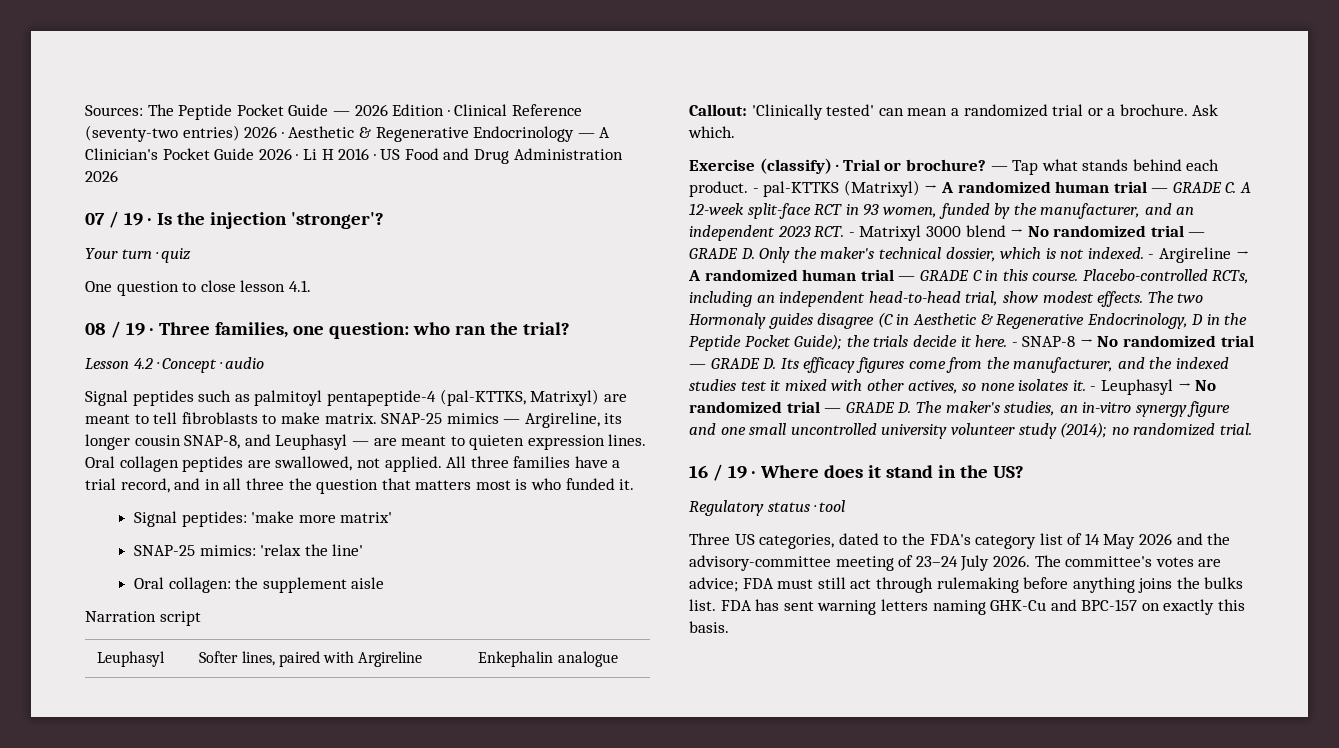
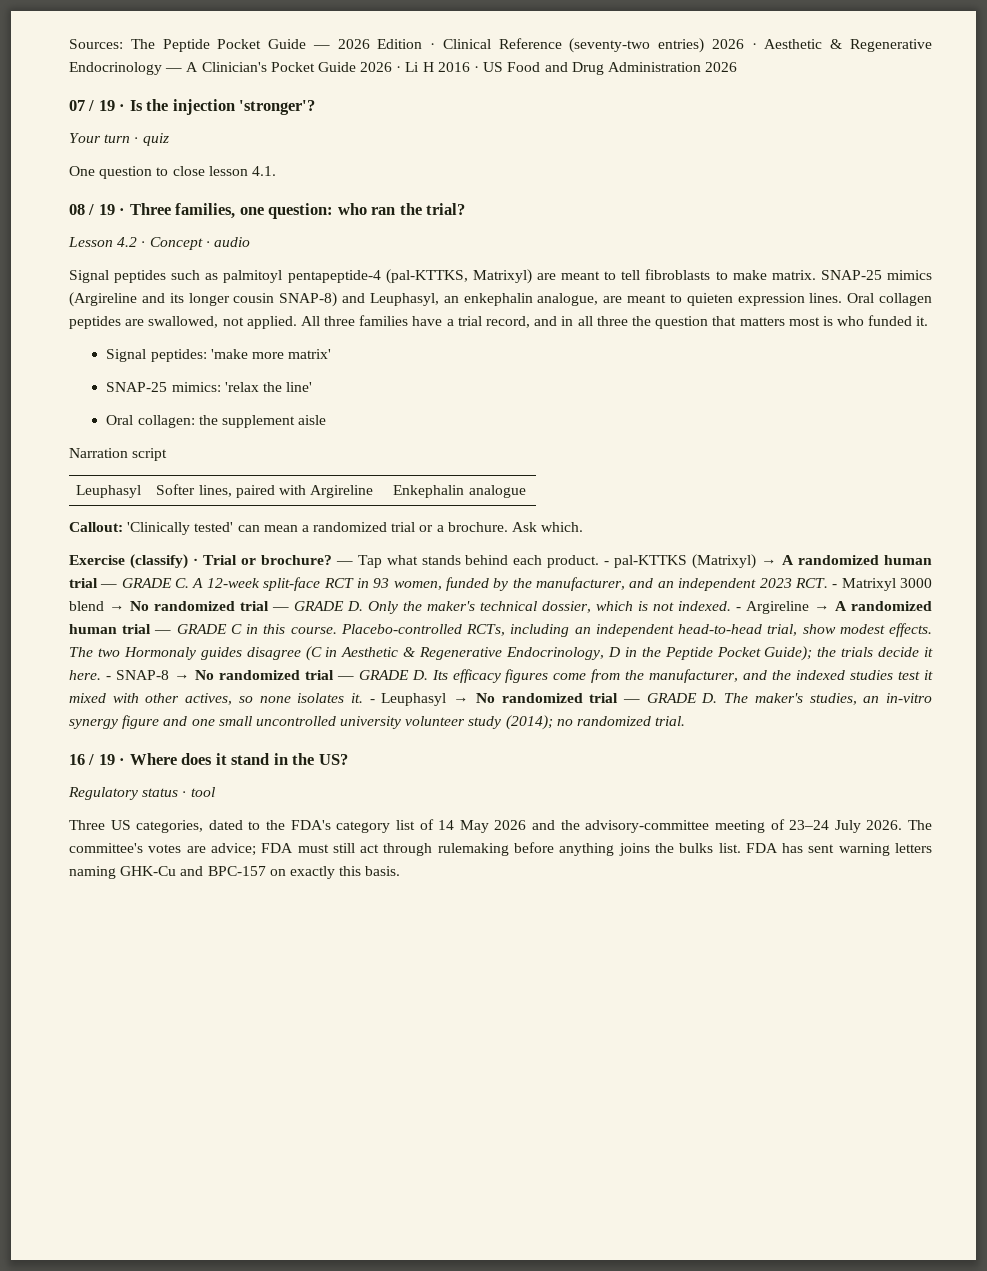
[503,412,600,428] — Argireline, -> [69,292,165,307] (Argireline and
[184,434,369,450] SNAP-8, and Leuphasyl — -> [279,292,599,307] SNAP-8) and Leuphasyl, an enkephalin analogue,

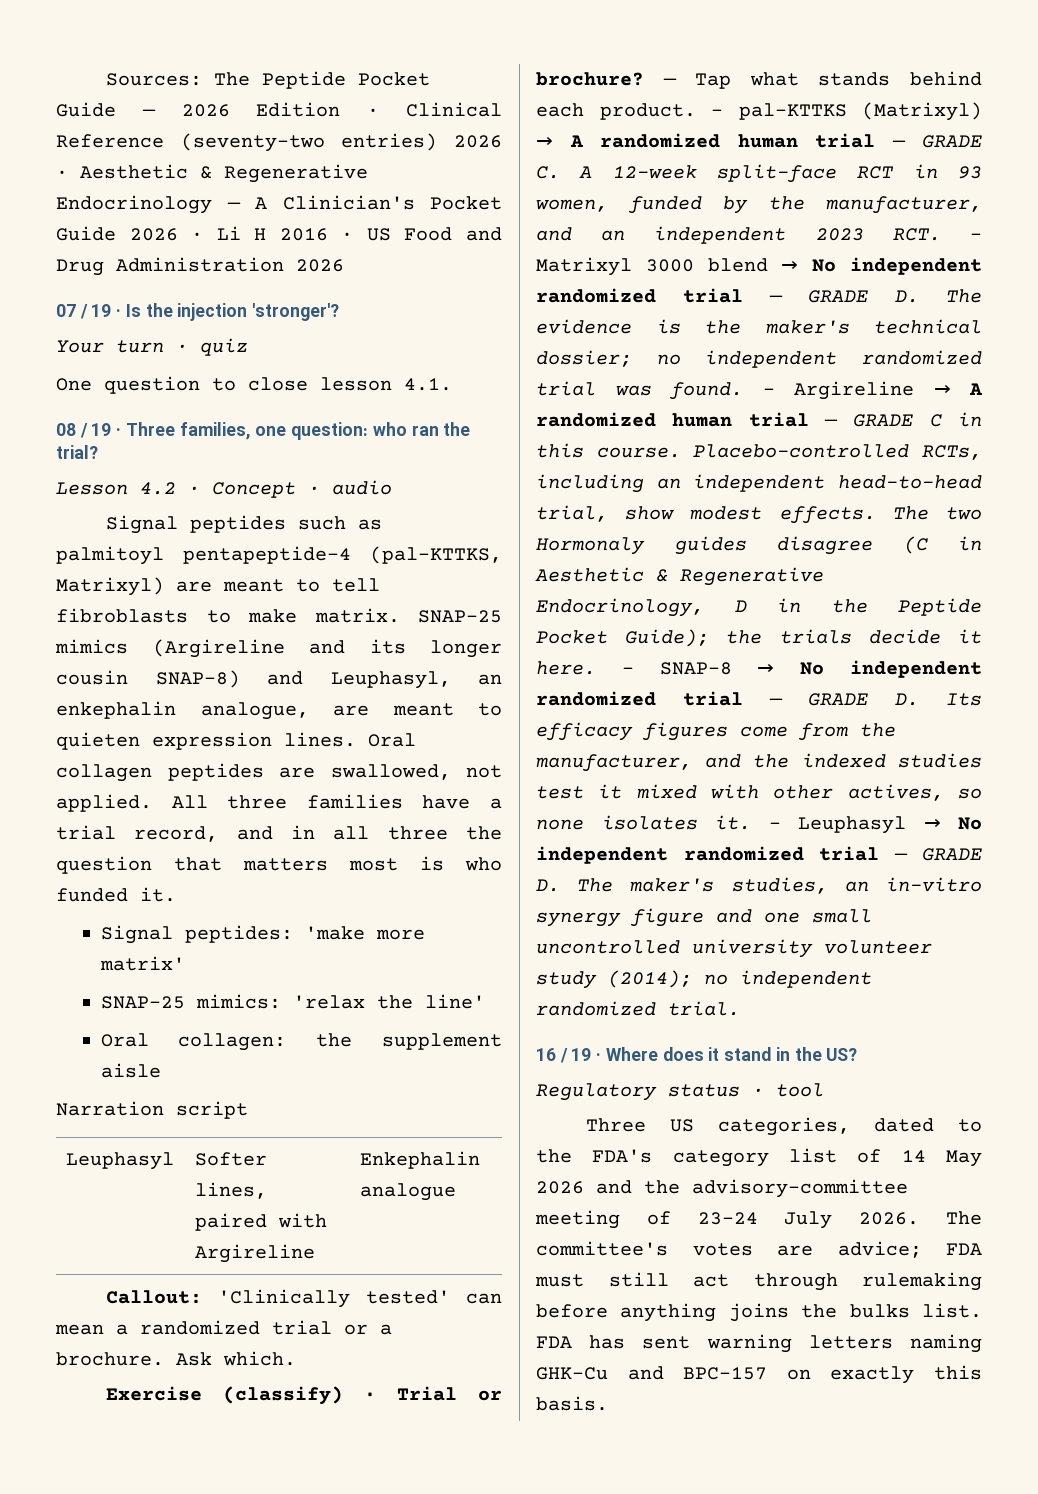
[154,601,731,614] randomized trial — GRADE D. Only the maker's technical dossier, which is not indexed. -> [850,257,982,275] [536,288,982,303] [536,319,982,334] [536,350,982,368] [536,381,743,400] independent randomized trial — GRADE D. The evidence is the maker's technical dossier; no independent randomized trial was found.
(214, 675) none -> [850,660,982,678] independent
(495, 698) none -> [536,846,668,864] independent
(573, 722) none -> [740,970,872,988] independent

